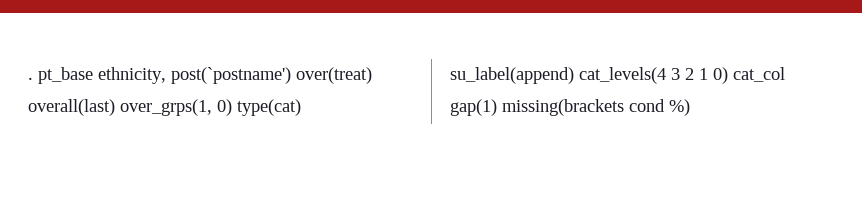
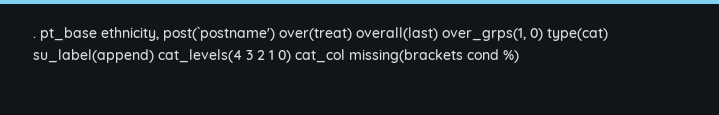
[450,99,497,116] gap(1) -> (345, 56) none

